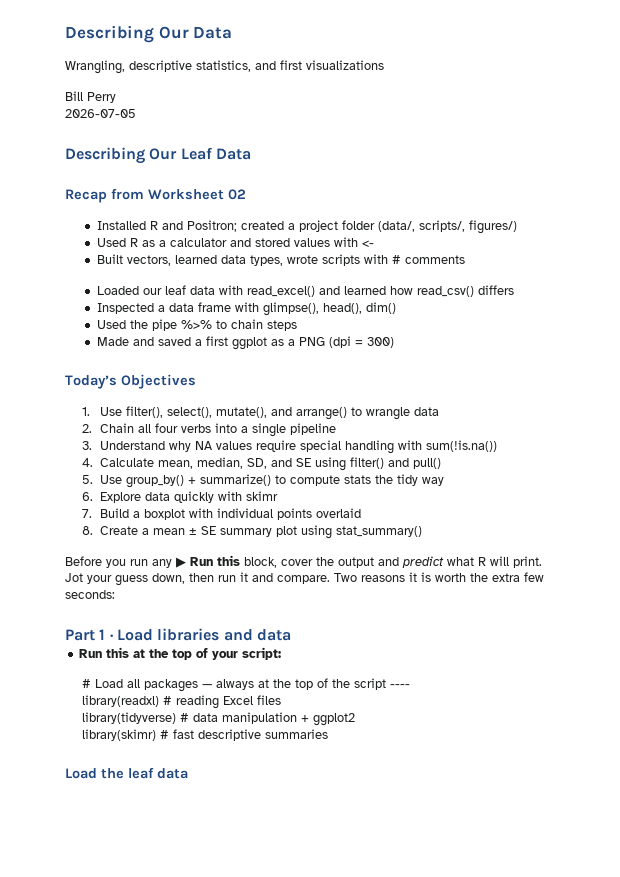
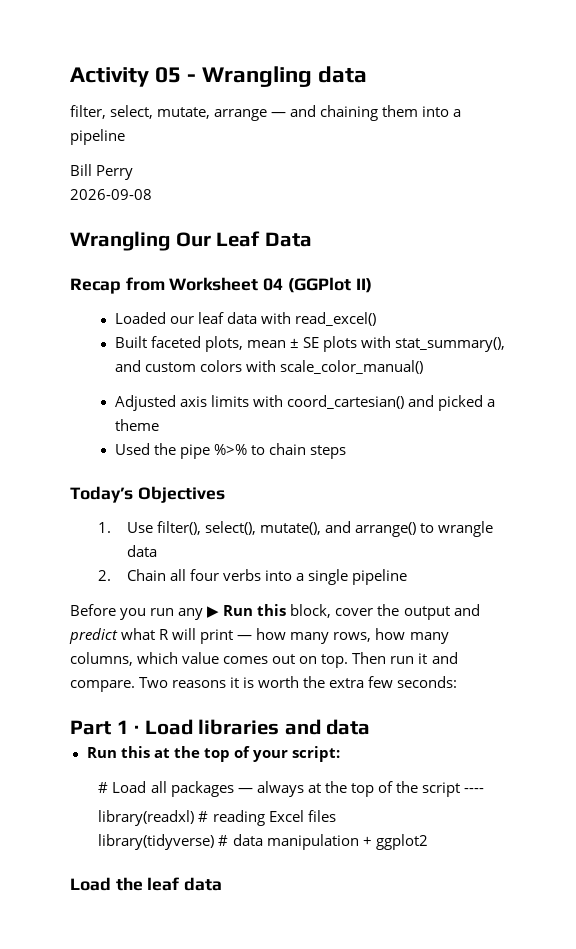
[65,25,233,43] [65,60,384,74] Describing Our Data // Wrangling, descriptive statistics, and first visualizations -> [70,66,368,87] [70,105,462,121] [70,129,125,145] Activity 05 - Wrangling data // filter, select, mutate, arrange — and chaining them into a pipeline
[65,109,136,118] [65,147,145,164] 2026-07-05 // Describing -> [70,189,152,200] [70,231,170,251] 2026-09-08 // Wrangling
[228,189,246,200] [96,220,517,234] [96,237,374,247] [96,254,465,266] 02 // Installed R and Positron; created a project folder (data/, scripts/, figures/) // Used R as a calculator and stored values with <- // Built vectors, learned data types, wrote scripts with # comments -> [263,277,372,293] 04 (GGPlot II)
[318,285,514,297] [96,302,396,316] and learned how read_csv() differs // Inspected a data frame with glimpse(), head(), dim() -> [114,336,506,352] [114,360,424,374] [114,395,496,411] [114,419,159,431] // Built faceted plots, mean ± SE plots with stat_summary(), and custom colors with scale_color_manual() // Adjusted axis limits with coord_cartesian() and picked a theme
[96,336,394,350] // Made and saved a first ggplot as a PNG (dpi = 300) -> (347, 452) none
[82,440,497,454] [82,457,441,471] [82,474,444,488] [82,491,278,503] [82,508,361,520] [82,525,422,539] // 3. Understand why NA values require special handling with sum(!is.na()) // 4. Calculate mean, median, SD, and SE using filter() and pull() // 5. Use group_by() + summarize() to compute stats the tidy way // 6. Explore data quickly with skimr // 7. Build a boxplot with individual points overlaid // 8. Create a mean ± SE summary plot using stat_summary() -> (408, 577) none
[513,556,542,568] [65,573,214,586] print. Jot your guess down, then -> [200,628,449,644] [70,652,387,668] print — how many rows, how many columns, which value comes out on top. Then
[82,729,329,741] // library(skimr) # fast descriptive summaries -> (428, 842) none

